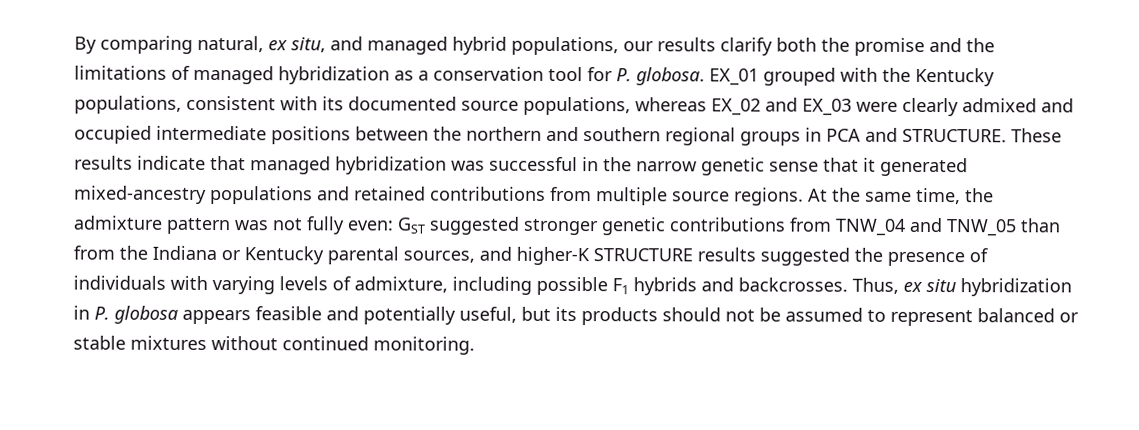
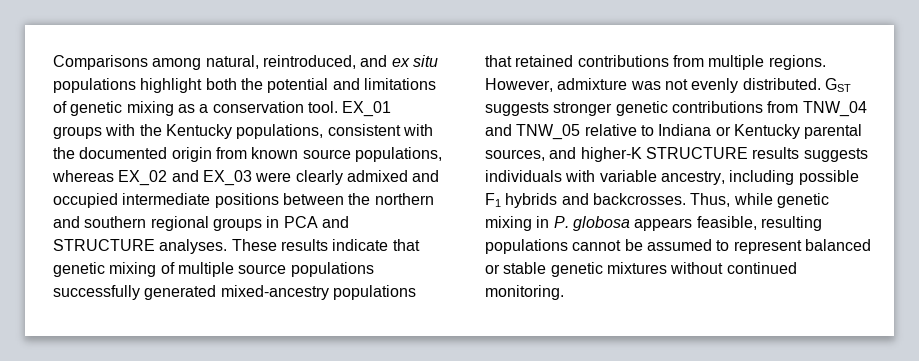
[74,35,995,56] [74,65,836,86] By comparing natural, ex situ, and managed hybrid populations, our results clarify both the promise and the limitations of managed hybridization as a conservation tool for P. globosa. EX_01 grouped -> [53,55,438,70] [53,78,436,93] [53,101,392,117] [53,126,102,139] Comparisons among natural, reintroduced, and ex situ populations highlight both the potential and limitations of genetic mixing as a conservation tool. EX_01 groups
[322,96,457,111] its documented -> [53,147,299,162] the documented origin from known
[902,128,1007,143] STRUCTURE. -> [53,239,228,254] STRUCTURE analyses.
[250,156,876,176] managed hybridization was successful in the narrow genetic sense that it -> [53,262,374,277] [53,285,140,300] genetic mixing of multiple source populations successfully
[317,186,350,201] and -> [485,55,512,67] that
[672,187,994,206] [73,215,519,235] source regions. At the same time, the admixture pattern was not fully even: GST suggested -> [768,55,826,70] [485,78,851,93] [485,102,549,116] regions. However, admixture was not evenly distributed. GST suggests
[1020,218,1060,233] [73,245,148,260] than from the -> [584,124,654,136] relative to
[760,247,988,267] [73,275,448,295] suggested the presence of individuals with varying levels of admixture, -> [803,148,868,162] [485,170,725,185] suggests individuals with variable ancestry,
[903,278,1072,297] ex situ hybridization -> [733,193,829,208] [485,216,532,231] while genetic mixing
[255,306,755,326] feasible and potentially useful, but its products should not -> [696,216,822,231] [485,239,622,254] feasible, resulting populations cannot
(126, 342) none -> [550,262,603,277] genetic

